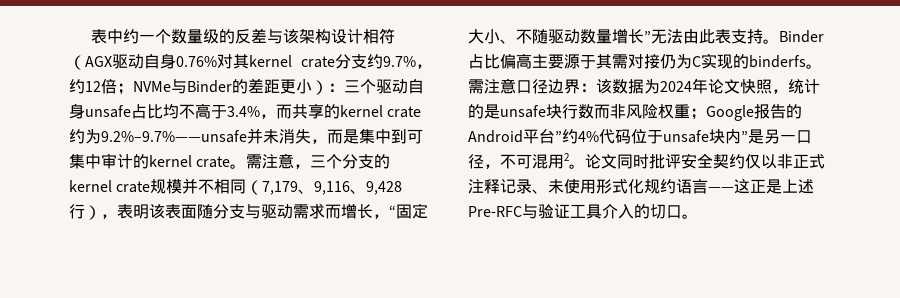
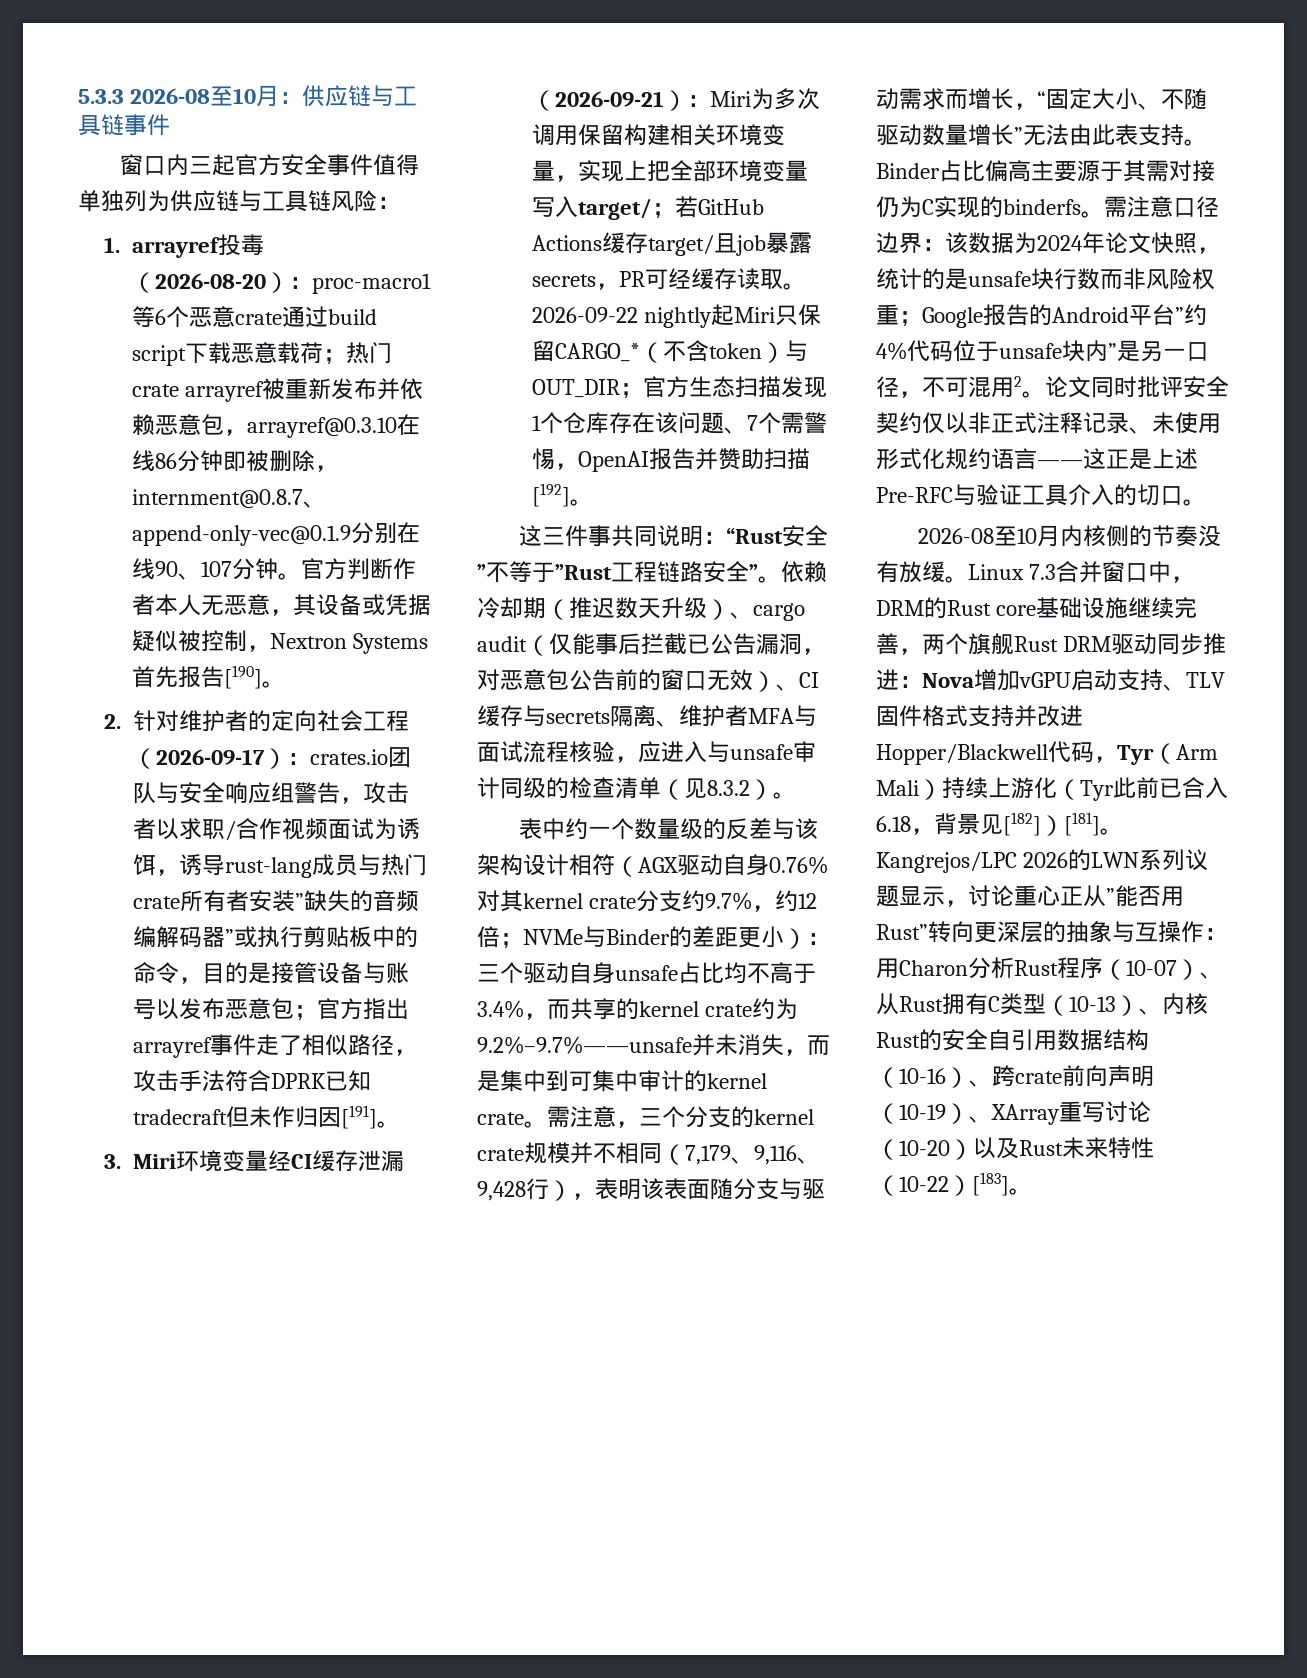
(91, 36) none -> [78,85,418,107] [78,114,170,136] [119,154,419,176] [78,190,400,212] [104,234,264,258] [131,272,431,294] [131,306,377,328] [131,342,392,366] [131,378,423,402] [131,414,420,438] [131,450,338,472] [131,489,326,509] [131,522,420,546] [131,558,416,580] [131,594,431,616] [131,630,428,654] [131,665,285,689] [104,710,409,732] [132,747,411,769] [132,782,409,804] [132,818,420,841] [132,854,427,878] [132,890,419,912] [132,926,418,948] [132,962,409,984] [132,998,409,1020] [132,1034,417,1058] [132,1070,371,1092] [132,1105,400,1129] [104,1150,404,1172] [531,88,820,111] [531,124,785,146] [531,160,808,182] [531,196,764,220] [531,232,812,256] [531,268,806,290] [531,304,821,328] [531,340,808,363] [531,376,827,398] [531,412,827,434] [531,448,810,472] [531,483,593,507] [518,525,828,547] [477,561,827,583] [477,597,805,621] [477,633,825,656] [477,669,819,692] [477,705,817,727] [477,741,816,763] [477,777,796,800] 5.3.3 2026-08至10月：供应链与工具链事件 // 窗口内三起官方安全事件值得单独列为供应链与工具链风险： // 1. arrayref投毒（2026-08-20）：proc-macro1等6个恶意crate通过build script下载恶意载荷；热门crate arrayref被重新发布并依赖恶意包，arrayref@0.3.10在线86分钟即被删除，internment@0.8.7、append-only-vec@0.1.9分别在线90、107分钟。官方判断作者本人无恶意，其设备或凭据疑似被控制，Nextron Systems首先报告[190]。 // 2.针对维护者的定向社会工程（2026-09-17）：crates.io团队与安全响应组警告，攻击者以求职/合作视频面试为诱饵，诱导rust-lang成员与热门crate所有者安装”缺失的音频编解码器”或执行剪贴板中的命令，目的是接管设备与账号以发布恶意包；官方指出arrayref事件走了相似路径，攻击手法符合DPRK已知tradecraft但未作归因[191]。 // 3. Miri环境变量经CI缓存泄漏（2026-09-21）：Miri为多次调用保留构建相关环境变量，实现上把全部环境变量写入target/；若GitHub Actions缓存target/且job暴露secrets，PR可经缓存读取。2026-09-22 nightly起Miri只保留CARGO_*（不含token）与OUT_DIR；官方生态扫描发现1个仓库存在该问题、7个需警惕，OpenAI报告并赞助扫描[192]。 // 这三件事共同说明：“Rust安全”不等于”Rust工程链路安全”。依赖冷却期（推迟数天升级）、cargo audit（仅能事后拦截已公告漏洞，对恶意包公告前的窗口无效）、CI缓存与secrets隔离、维护者MFA与面试流程核验，应进入与unsafe审计同级的检查清单（见8.3.2）。 //
(698, 216) none -> [917,525,1221,547] [876,561,1195,583] [876,597,1198,619] [876,633,1227,655] [876,669,1225,691] [876,705,1083,727] [876,741,1218,765] [876,777,1228,801] [876,812,1123,836] [876,849,1209,873] [876,885,1184,907] [876,920,1227,943] [876,957,1223,980] [876,993,1208,1016] [876,1029,1149,1051] [876,1065,1154,1088] [876,1101,1151,1125] [876,1137,1154,1160] [876,1172,1032,1196] // 2026-08至10月内核侧的节奏没有放缓。Linux 7.3合并窗口中，DRM的Rust core基础设施继续完善，两个旗舰Rust DRM驱动同步推进：Nova增加vGPU启动支持、TLV固件格式支持并改进Hopper/Blackwell代码，Tyr（Arm Mali）持续上游化（Tyr此前已合入6.18，背景见[182]）[181]。Kangrejos/LPC 2026的LWN系列议题显示，讨论重心正从”能否用Rust”转向更深层的抽象与互操作：用Charon分析Rust程序（10-07）、从Rust拥有C类型（10-13）、内核Rust的安全自引用数据结构（10-16）、跨crate前向声明（10-19）、XArray重写讨论（10-20）以及Rust未来特性（10-22）[183]。

